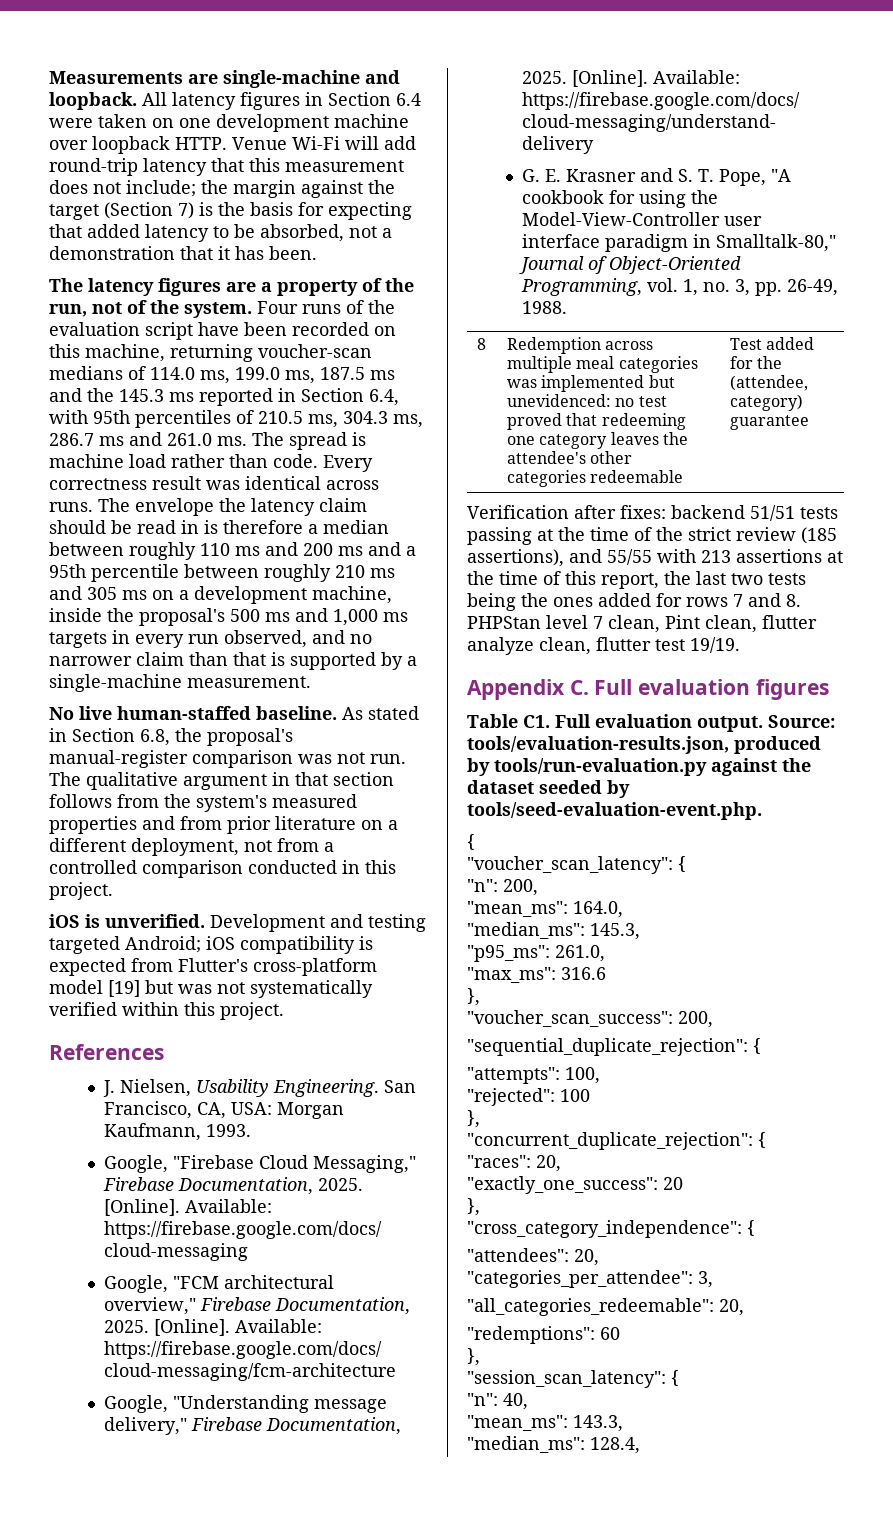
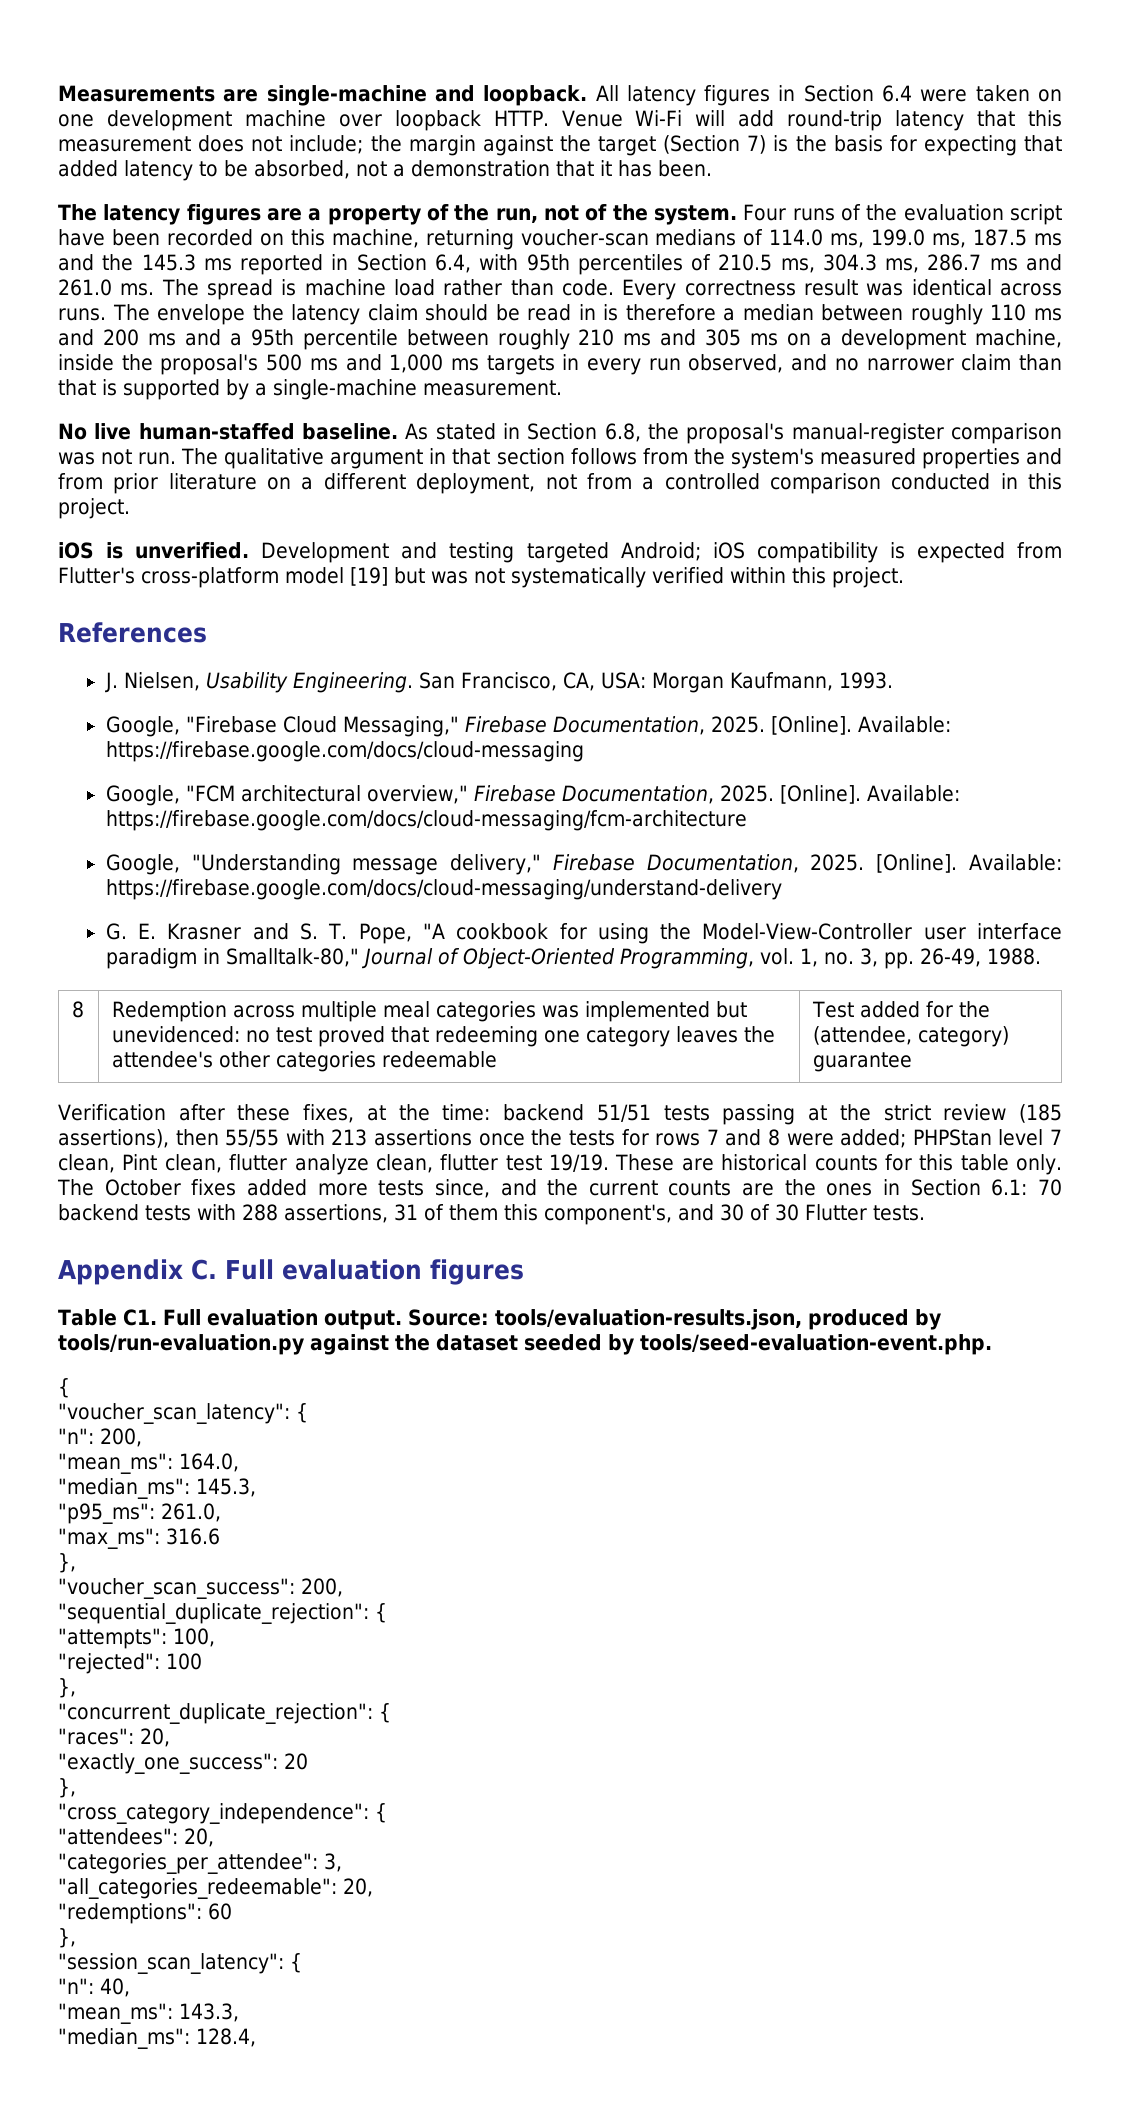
[620,505,666,519] fixes: -> [237,1104,491,1123] these fixes, at the time:
[590,527,683,541] time of the -> (871, 1112) none
[569,549,602,563] and -> [175,1129,219,1146] then
[827,551,843,563] [467,571,806,589] [467,593,651,611] at the time of this report, the last two tests being the ones added -> [478,1129,615,1146] once the tests
[786,594,801,607] 8. -> [767,1129,907,1148] 8 were added;
(740, 645) none -> [615,1154,1063,1175] [57,1179,1062,1198] [58,1204,925,1225] These are historical counts for this table only. The October fixes added more tests since, and the current counts are the ones in Section 6.1: 70 backend tests with 288 assertions, 31 of them this component's, and 30 of 30 Flutter tests.

